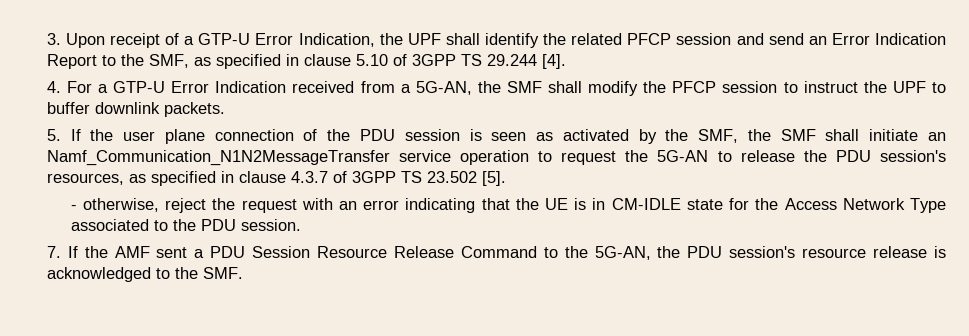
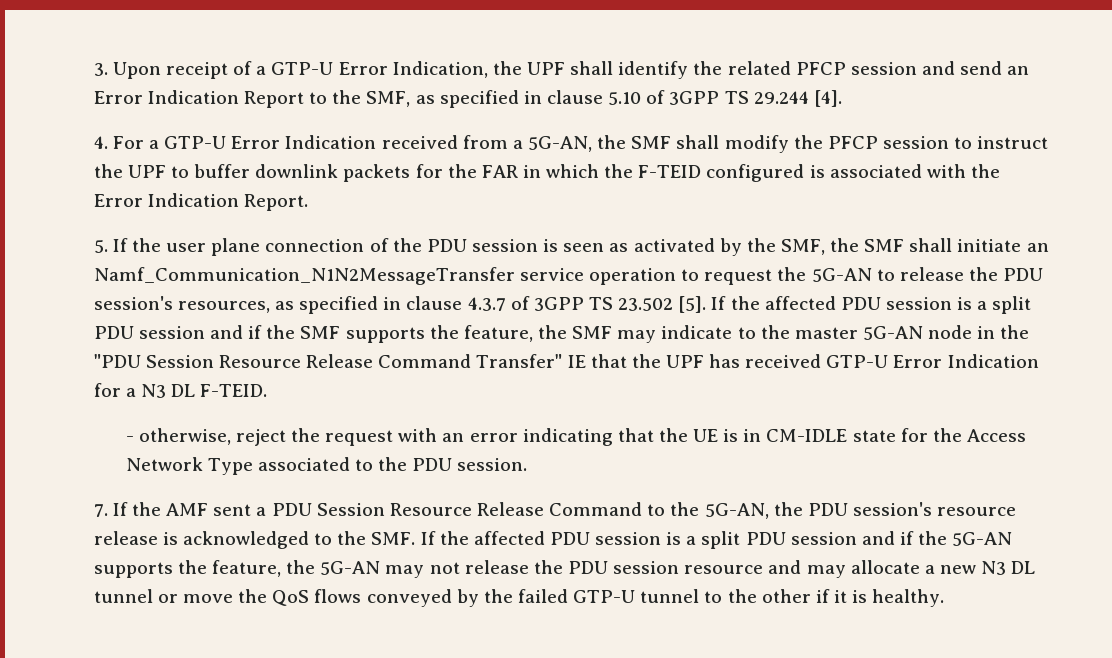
[163,102,225,117] packets. -> [343,164,1001,182] [93,193,309,211] packets for the FAR in which the F-TEID configured is associated with the Error Indication Report.
(506, 178) none -> [711,296,1032,314] [93,325,1030,343] [93,354,1039,368] [93,383,268,398] If the affected PDU session is a split PDU session and if the SMF supports the feature, the SMF may indicate to the master 5G-AN node in the "PDU Session Resource Release Command Transfer" IE that the UPF has received GTP-U Error Indication for a N3 DL F-TEID.
(243, 273) none -> [420,531,1013,549] [93,560,1036,578] [93,589,945,607] If the affected PDU session is a split PDU session and if the 5G-AN supports the feature, the 5G-AN may not release the PDU session resource and may allocate a new N3 DL tunnel or move the QoS flows conveyed by the failed GTP-U tunnel to the other if it is healthy.

